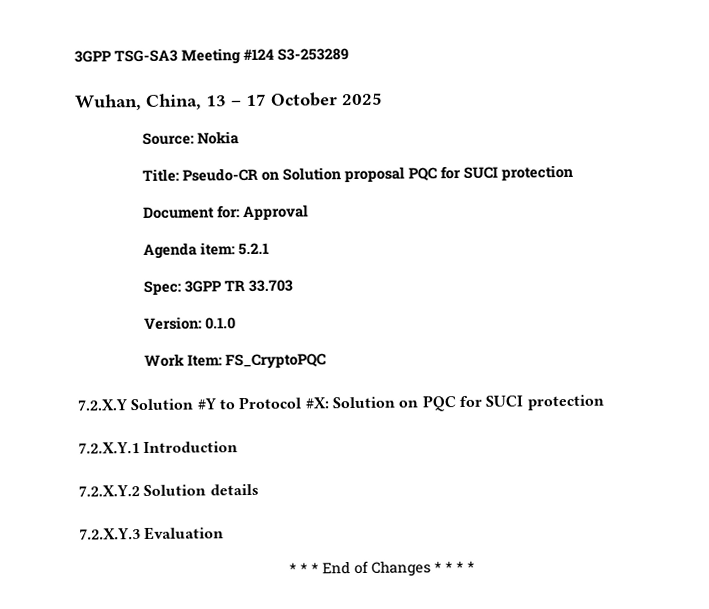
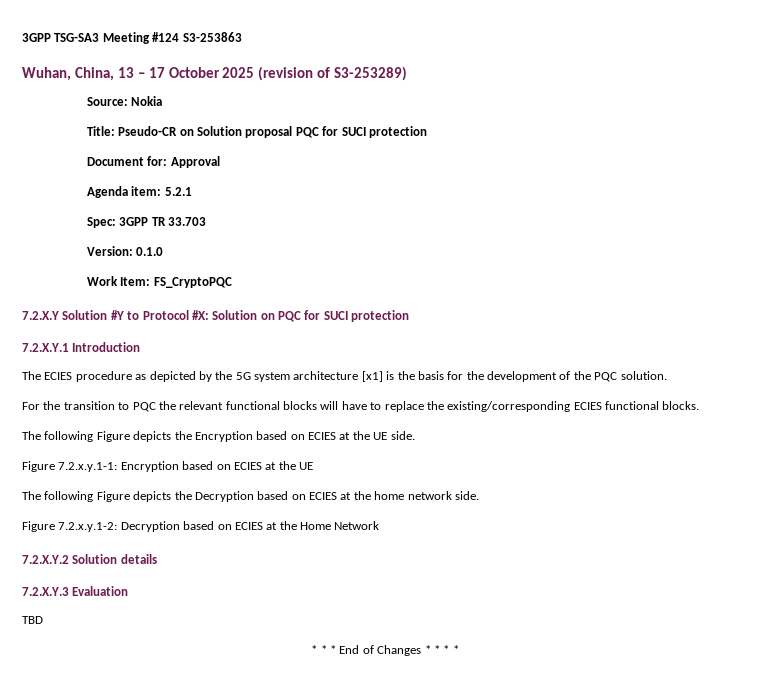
[277,48,349,61] S3-253289 -> [182,32,242,42] S3-253863
(383, 99) none -> [258,66,408,81] (revision of S3-253289)
(239, 447) none -> [22,371,667,382] [22,401,700,412] [22,431,415,442] [22,461,313,472] [22,491,479,502] [22,521,380,532] // The ECIES procedure as depicted by the 5G system architecture [x1] is the basis for the development of the PQC solution. // For the transition to PQC the relevant functional blocks will have to replace the existing/corresponding ECIES functional blocks. // The following Figure depicts the Encryption based on ECIES at the UE side. // Figure 7.2.x.y.1-1: Encryption based on ECIES at the UE // The following Figure depicts the Decryption based on ECIES at the home network side. // Figure 7.2.x.y.1-2: Decryption based on ECIES at the Home Network
(225, 533) none -> [22,616,43,624] // TBD

